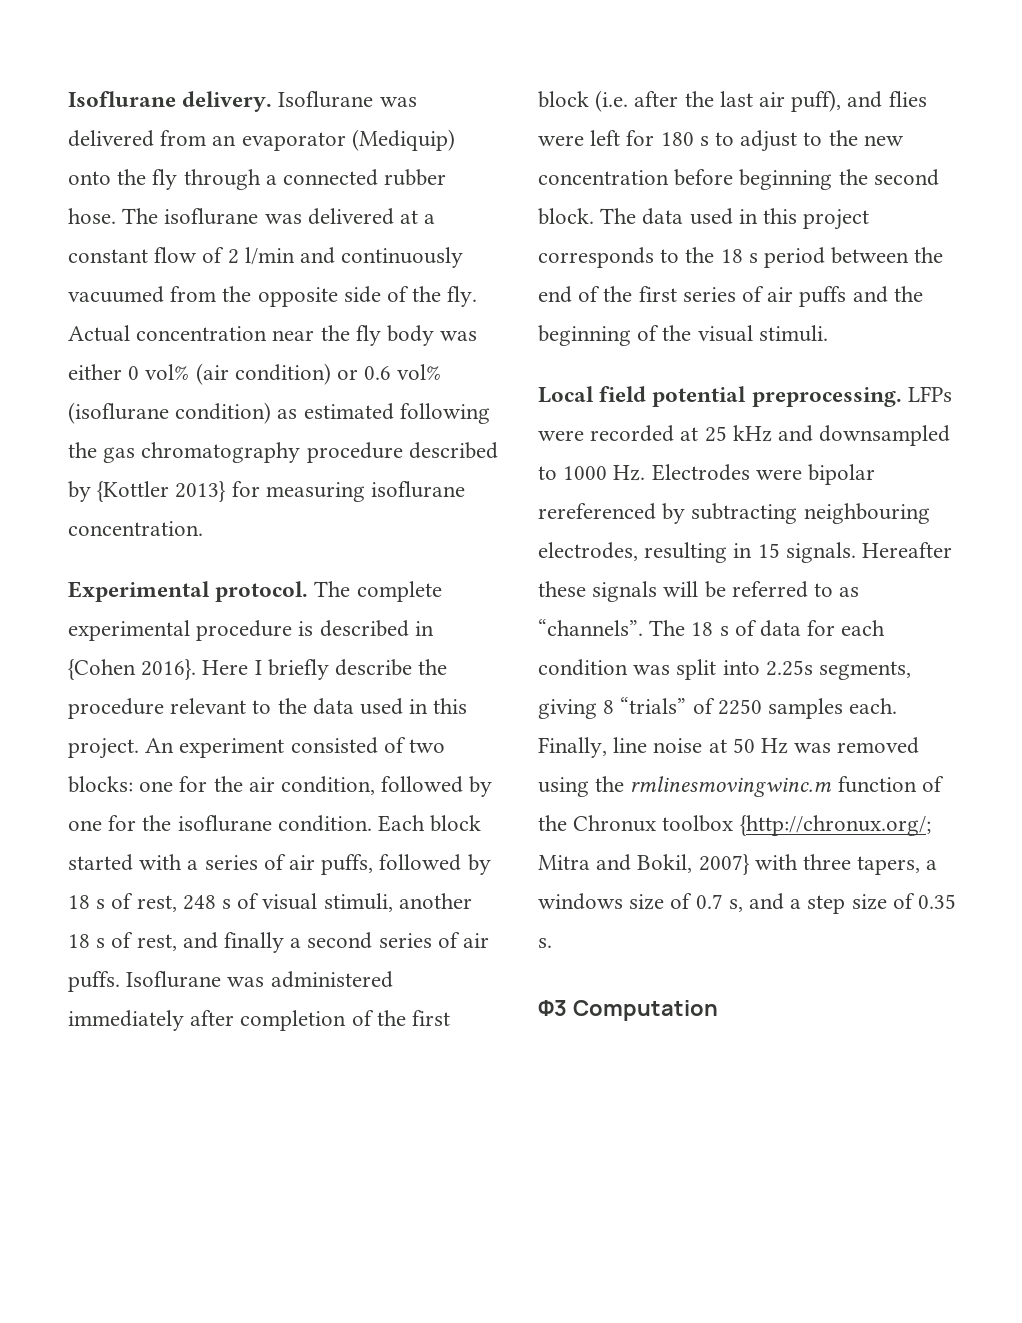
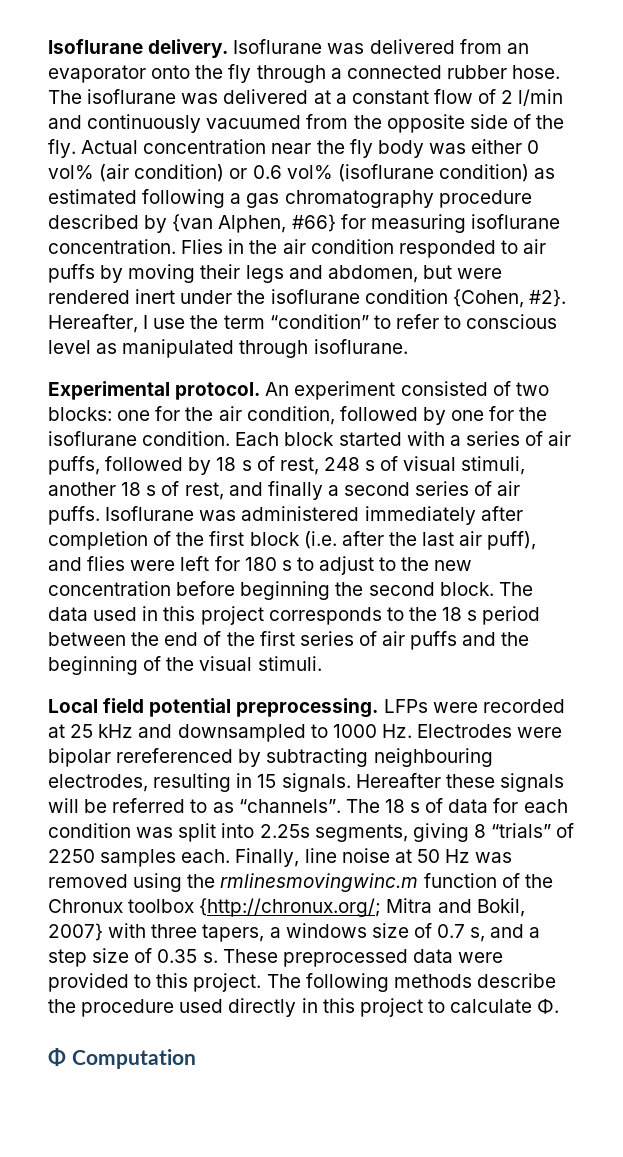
[351,129,455,151] (Mediquip) -> (146, 74) none
[68,442,97,458] the -> [230,193,242,204] a
[97,481,227,502] {Kottler 2013} -> [172,214,336,233] {van Alphen, #66}
[68,581,442,602] [68,620,434,641] [68,659,448,680] [68,698,468,719] [68,738,139,759] // Experimental protocol. The complete experimental procedure is described in {Cohen 2016}. Here I briefly describe the procedure relevant to the data used in this project. -> [181,239,547,258] [48,264,503,283] [48,289,566,308] [48,314,558,333] [48,339,408,358] [48,381,261,400] Flies in the air condition responded to air puffs by moving their legs and abdomen, but were rendered inert under the isoflurane condition {Cohen, #2}. Hereafter, I use the term “condition” to refer to conscious level as manipulated through isoflurane. // Experimental protocol.
[538,1000,567,1016] // Φ3 -> [222,949,504,967] [48,973,556,992] [48,998,560,1017] [48,1048,66,1066] These preprocessed data were provided to this project. The following methods describe the procedure used directly in this project to calculate Φ. // Φ

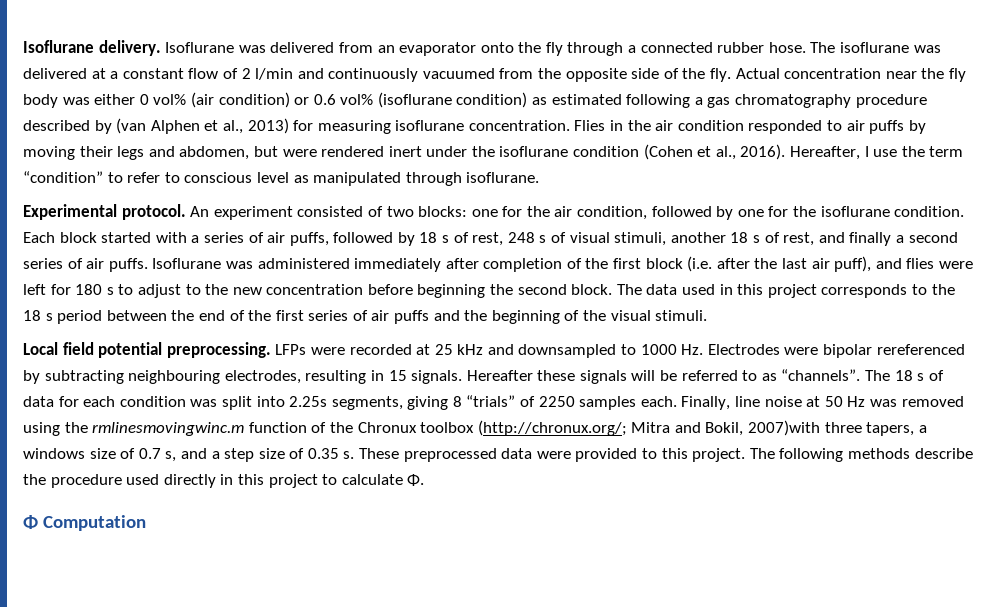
[172,214,336,233] {van Alphen, #66} -> [116,118,289,134] (van Alphen et al., 2013)
[452,289,566,308] {Cohen, #2}. -> [643,144,786,160] (Cohen et al., 2016).
[199,898,382,917] {http://chronux.org/; -> [477,420,627,436] (http://chronux.org/;
[48,923,147,941] 2007} with -> [748,420,821,436] 2007)with

